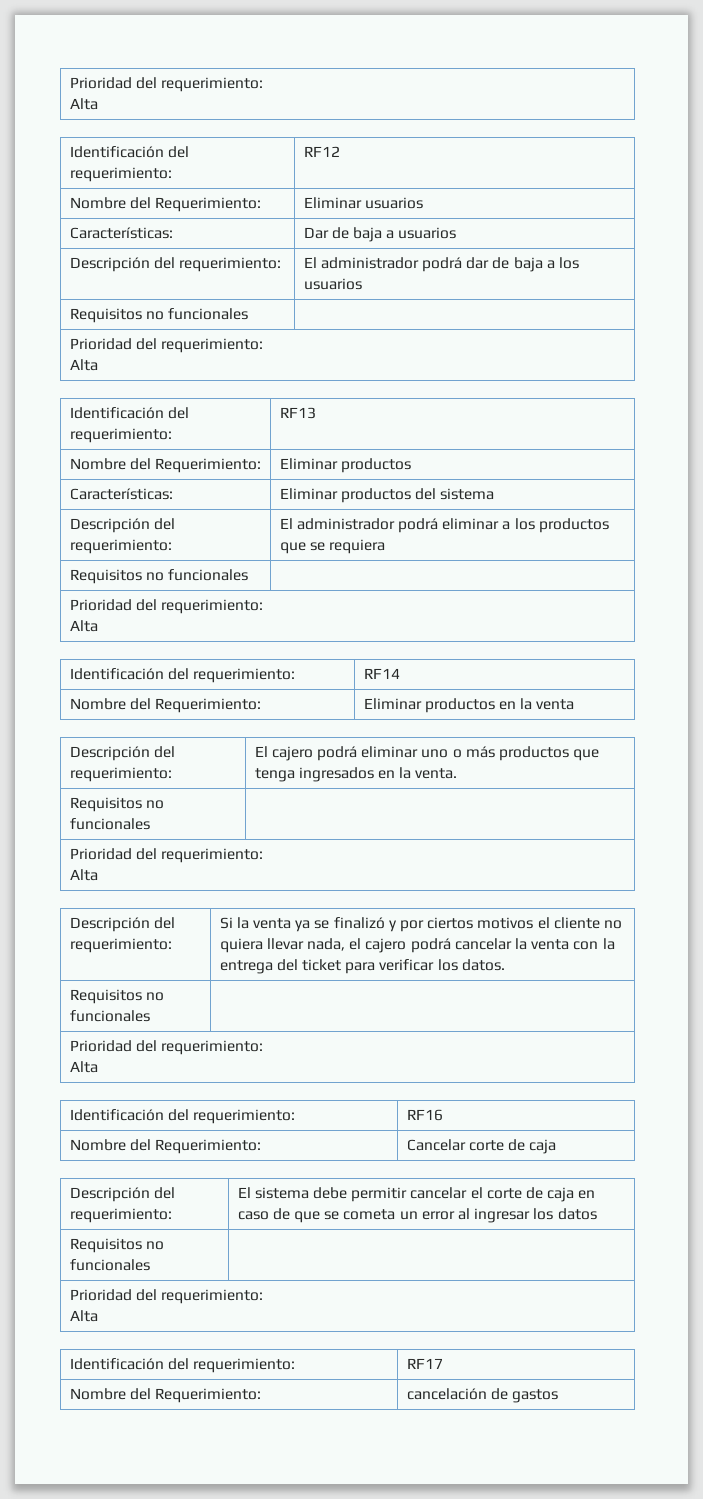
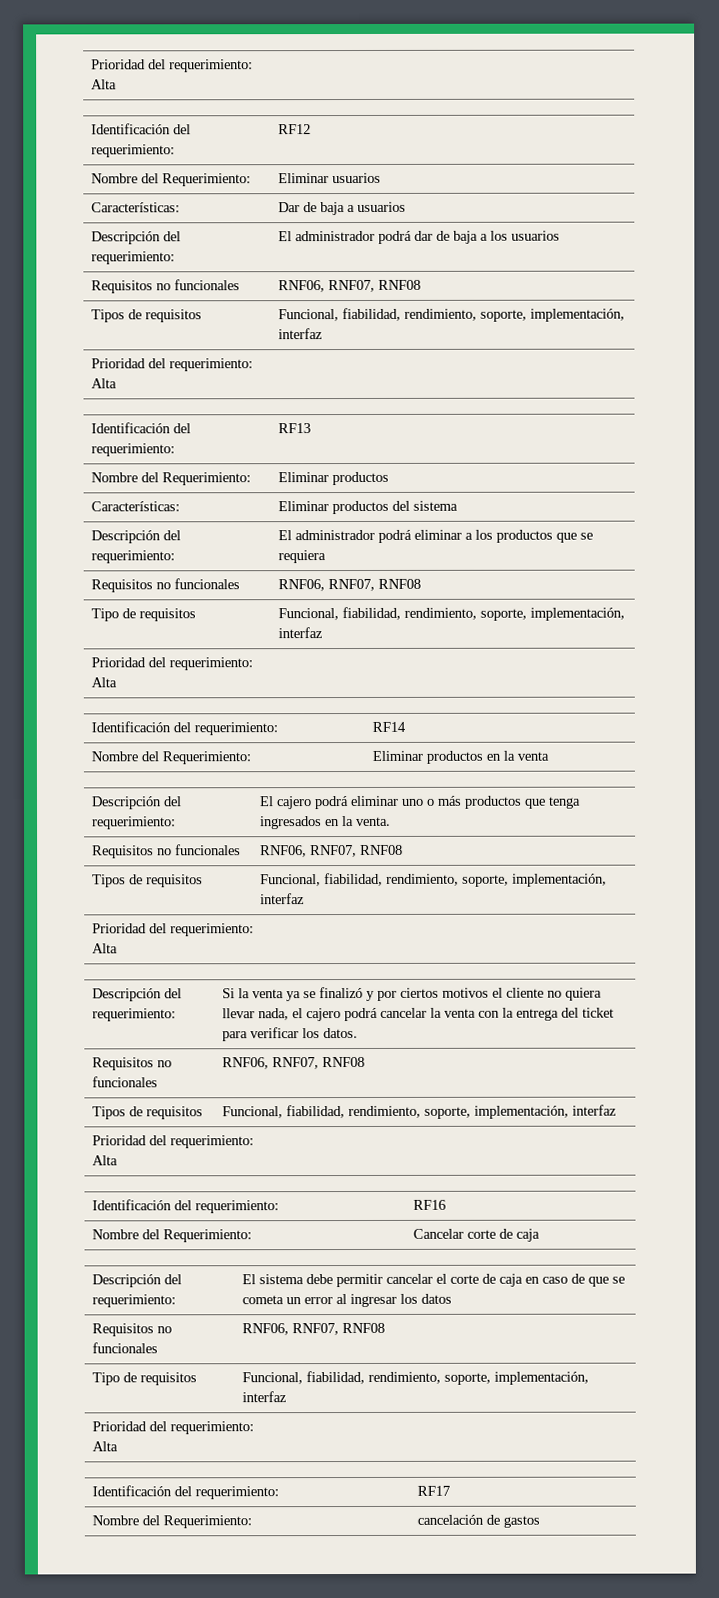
(249, 314) none -> [278,279,422,293] [91,309,203,323] [278,307,626,322] [278,328,324,340] RNF06, RNF07, RNF08 // Tipos de requisitos | Funcional, fiabilidad, rendimiento, soporte, implementación, interfaz
(249, 575) none -> [278,578,422,592] [91,608,197,622] [278,606,626,621] [278,627,324,639] RNF06, RNF07, RNF08 // Tipo de requisitos | Funcional, fiabilidad, rendimiento, soporte, implementación, interfaz
(150, 824) none -> [260,844,404,858] [92,874,204,888] [260,872,608,887] [260,893,306,905] RNF06, RNF07, RNF08 // Tipos de requisitos | Funcional, fiabilidad, rendimiento, soporte, implementación, interfaz
(150, 1016) none -> [222,1056,366,1070] [92,1106,204,1120] [222,1104,618,1119] RNF06, RNF07, RNF08 // Tipos de requisitos | Funcional, fiabilidad, rendimiento, soporte, implementación, interfaz
(150, 1265) none -> [242,1322,386,1336] [92,1372,198,1386] [242,1370,590,1385] [242,1391,288,1403] RNF06, RNF07, RNF08 // Tipo de requisitos | Funcional, fiabilidad, rendimiento, soporte, implementación, interfaz

